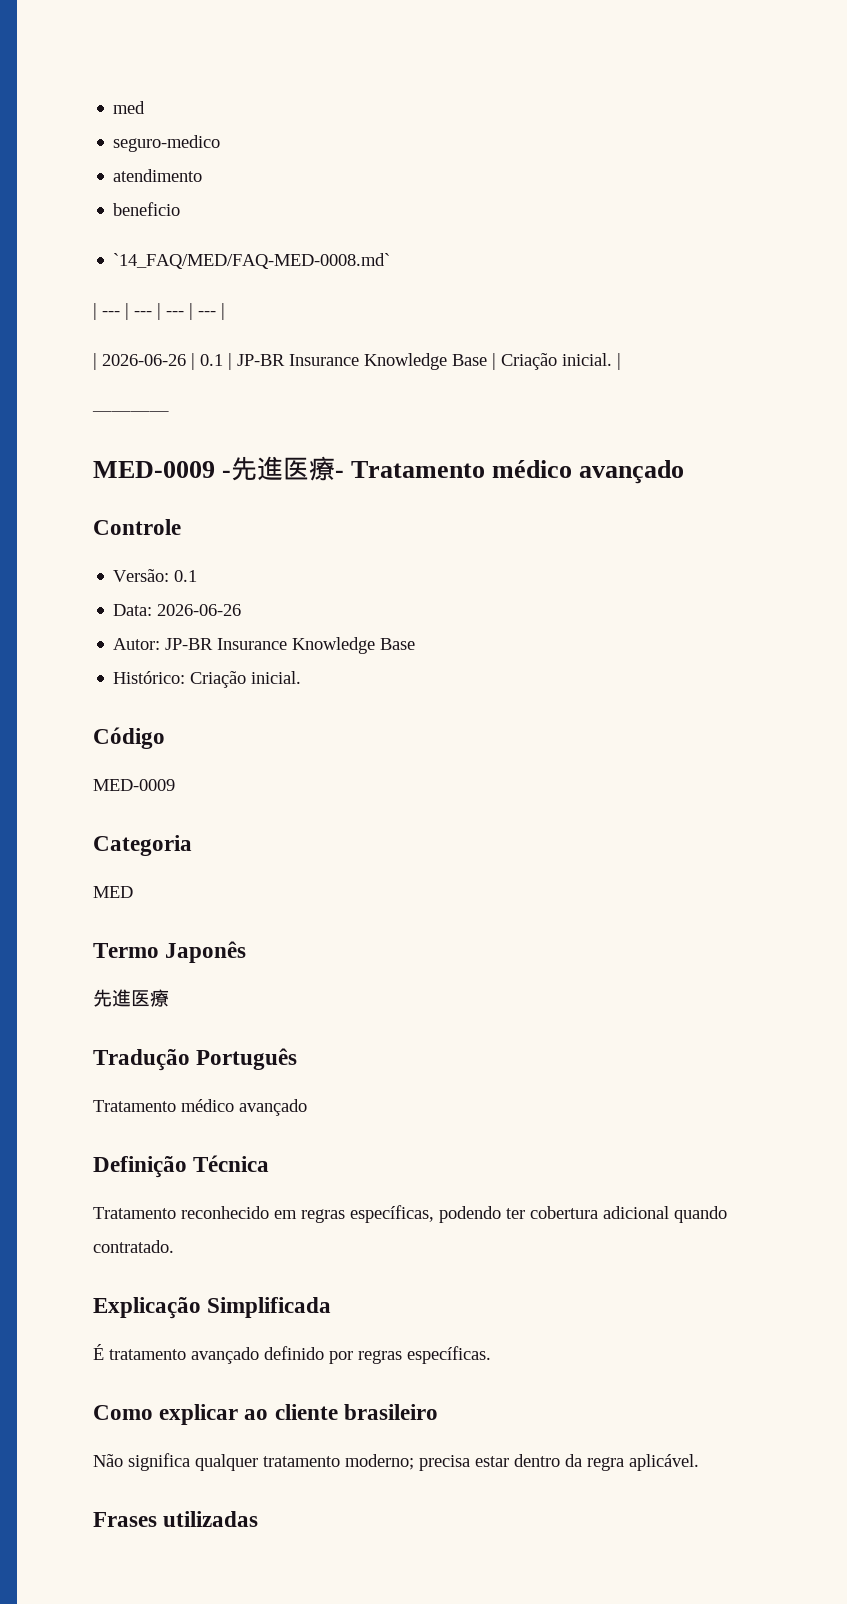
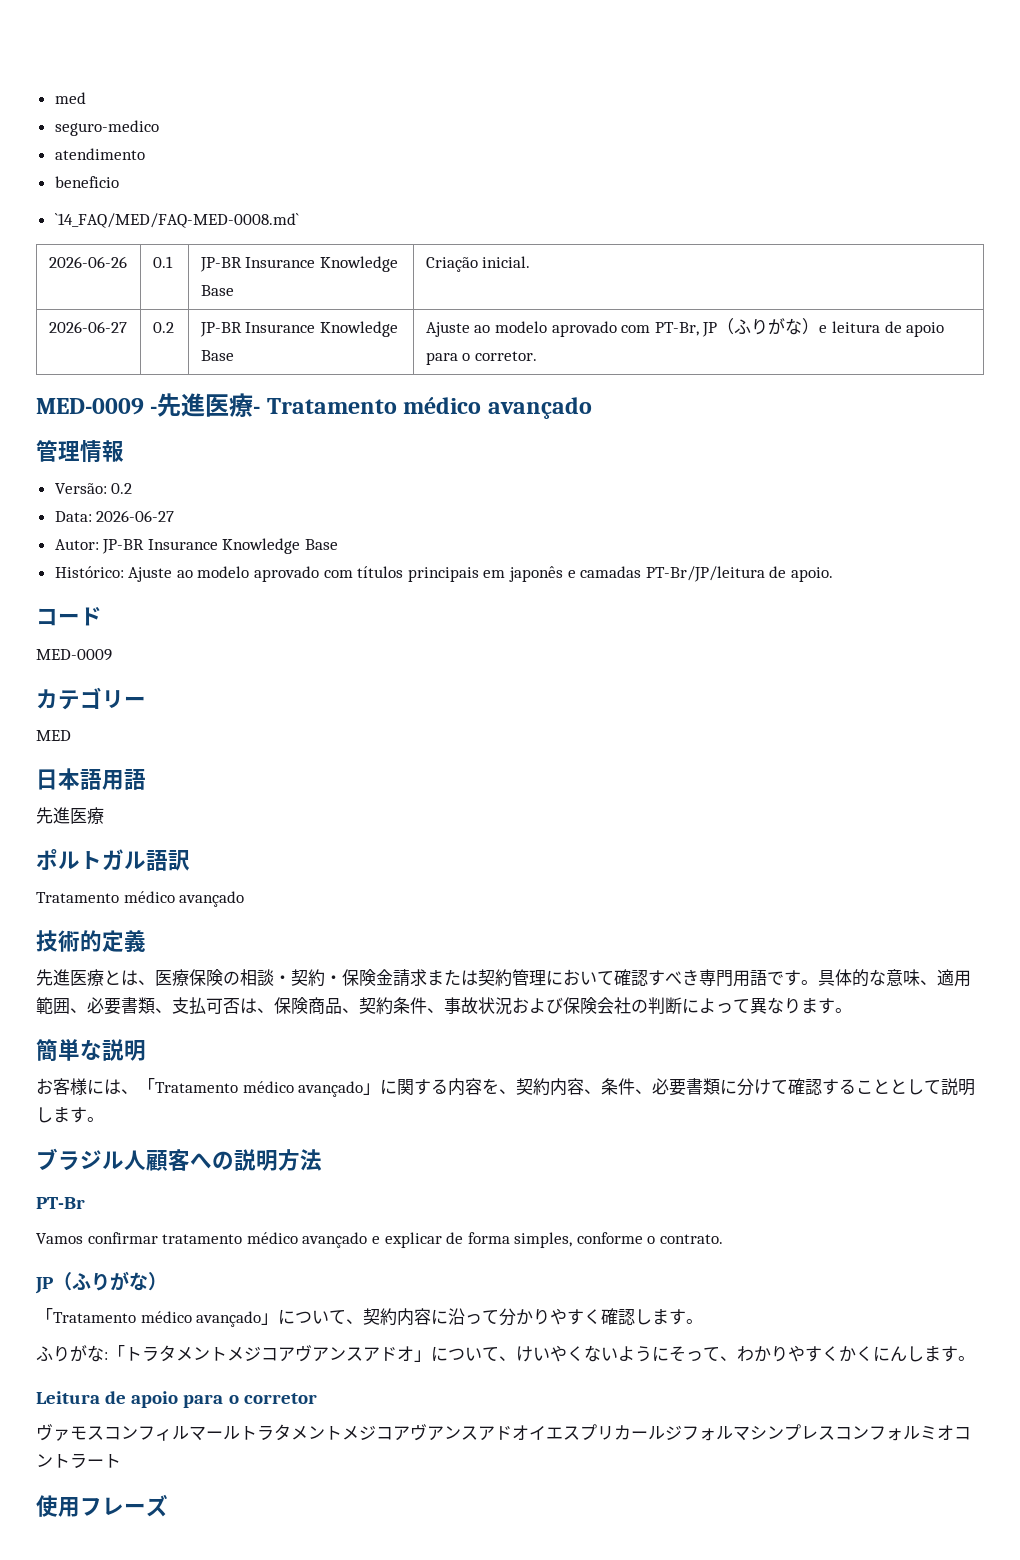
[93,303,225,320] [93,353,621,370] [92,411,169,416] // | --- | --- | --- | --- | // | 2026-06-26 | 0.1 | JP-BR Insurance Knowledge Base | Criação inicial. | // ———— -> [48,256,127,268] [152,256,173,268] [199,256,399,272] [200,285,234,296] [425,256,531,272] [48,321,127,333] [152,322,174,333] [199,321,399,337] [200,350,234,361] [425,318,945,337] [425,351,538,365] // 2026-06-26 | 0.1 | JP-BR Insurance Knowledge Base | Criação inicial. // 2026-06-27 | 0.2 | JP-BR Insurance Knowledge Base | Ajuste ao modelo aprovado com PT-Br, JP（ふりがな）e leitura de apoio para o corretor.
[93,519,181,535] Controle -> [36,440,124,463] 管理情報
[174,570,198,582] 0.1 -> [111,483,133,494] 0.2
[157,604,242,616] 2026-06-26 -> [96,510,175,522] 2026-06-27
[190,671,302,688] [93,727,165,749] Criação inicial. // Código -> [128,566,833,582] [36,607,102,626] Ajuste ao modelo aprovado com títulos principais em japonês e camadas PT-Br/JP/leitura de apoio. // コード
[93,835,192,856] Categoria -> [36,687,146,710] カテゴリー
[93,941,247,963] Termo Japonês -> [36,768,146,790] 日本語用語
[93,1048,298,1071] [93,1099,307,1116] [93,1155,270,1178] [93,1205,727,1223] [93,1240,174,1253] [93,1297,332,1319] [93,1344,491,1364] [93,1404,438,1425] [93,1453,699,1471] [93,1511,259,1527] Tradução Português // Tratamento médico avançado // Definição Técnica // Tratamento reconhecido em regras específicas, podendo ter cobertura adicional quando contratado. // Explicação Simplificada // É tratamento avançado definido por regras específicas. // Como explicar ao cliente brasileiro // Não significa qualquer tratamento moderno; precisa estar dentro da regra aplicável. // Frases utilizadas -> [36,849,190,871] [36,891,245,907] [36,930,146,952] [36,969,971,987] [36,997,852,1015] [36,1039,146,1062] [36,1078,976,1097] [36,1107,104,1123] [36,1148,322,1171] [36,1197,85,1209] [36,1232,724,1248] [35,1271,167,1294] [36,1308,704,1327] [36,1345,975,1362] [36,1391,317,1408] [36,1424,971,1441] [36,1453,121,1469] [36,1494,168,1517] ポルトガル語訳 // Tratamento médico avançado // 技術的定義 // 先進医療とは、医療保険の相談・契約・保険金請求または契約管理において確認すべき専門用語です。具体的な意味、適用範囲、必要書類、支払可否は、保険商品、契約条件、事故状況および保険会社の判断によって異なります。 // 簡単な説明 // お客様には、「Tratamento médico avançado」に関する内容を、契約内容、条件、必要書類に分けて確認することとして説明します。 // ブラジル人顧客への説明方法 // PT-Br // Vamos confirmar tratamento médico avançado e explicar de forma simples, conforme o contrato. // JP（ふりがな） // 「Tratamento médico avançado」について、契約内容に沿って分かりやすく確認します。 // ふりがな:「トラタメントメジコアヴアンスアドオ」について、けいやくないようにそって、わかりやすくかくにんします。 // Leitura de apoio para o corretor // ヴァモスコンフィルマールトラタメントメジコアヴアンスアドオイエスプリカールジフォルマシンプレスコンフォルミオコントラート // 使用フレーズ

